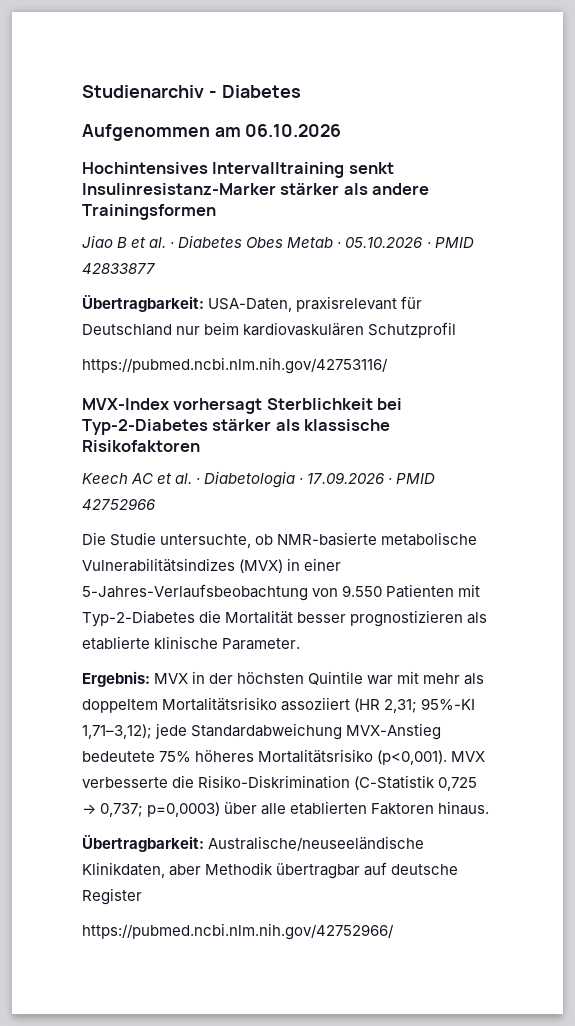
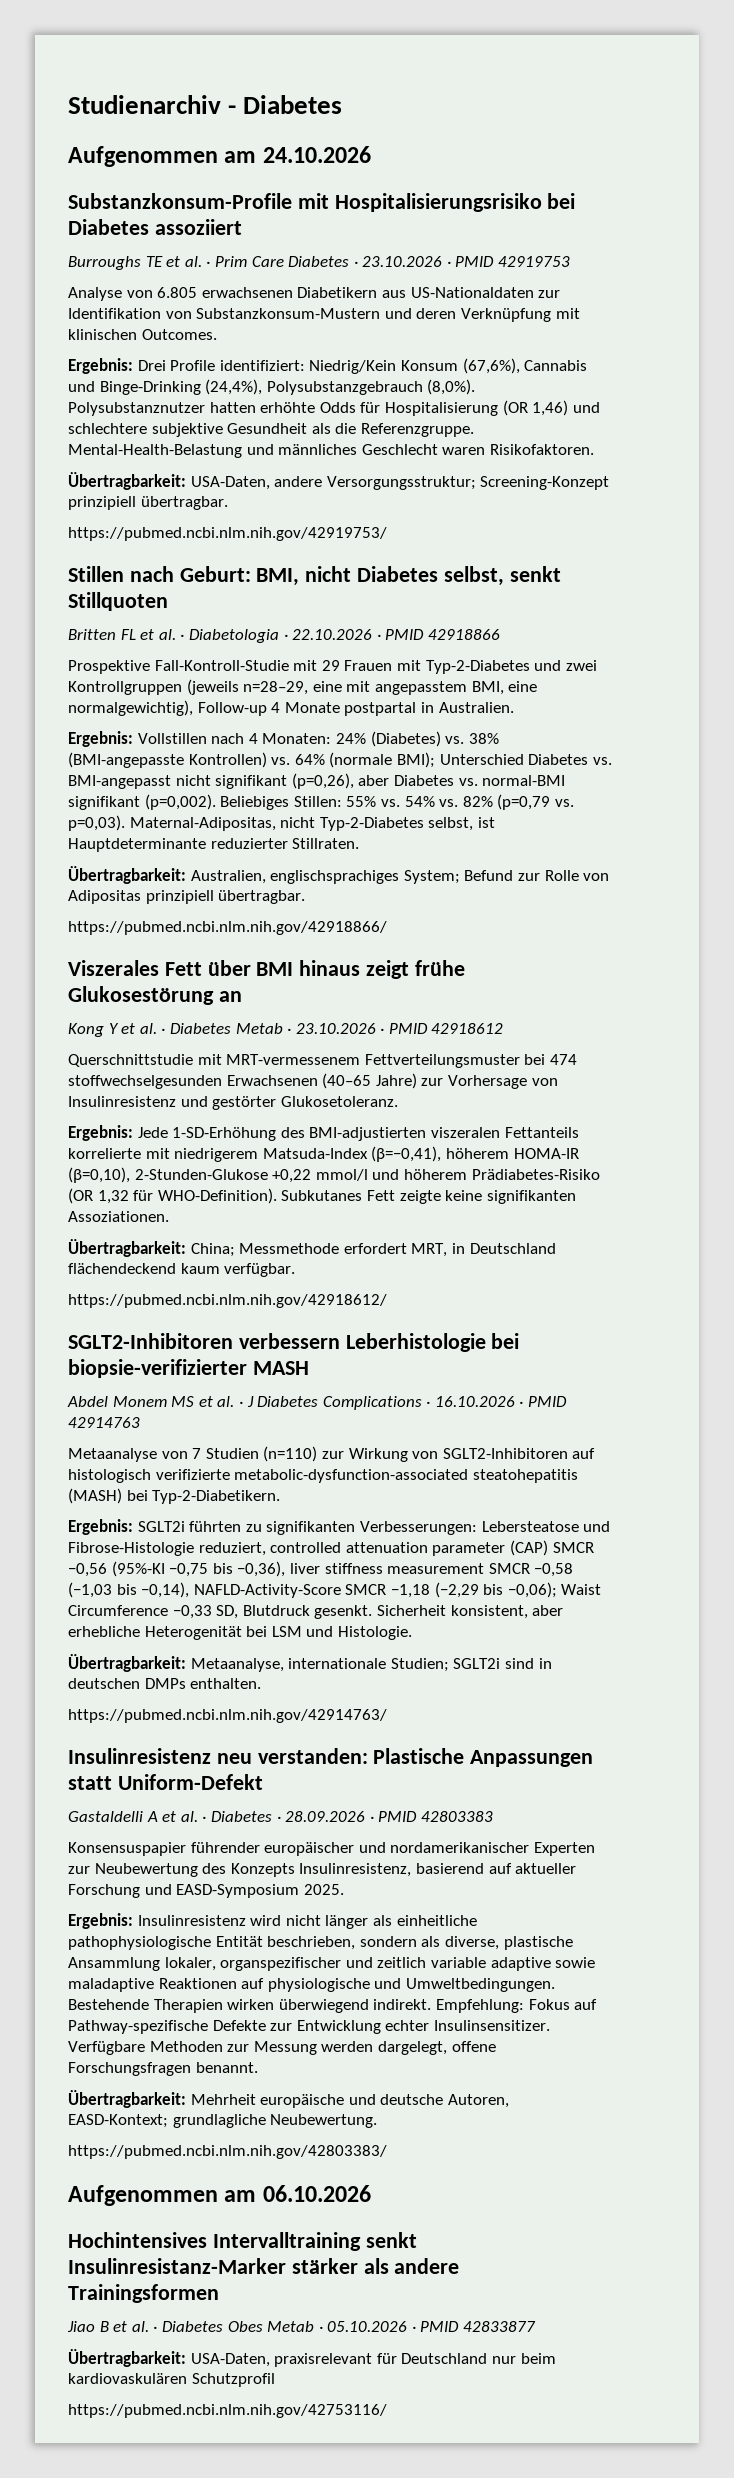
(301, 91) none -> [68,146,371,167] [68,193,576,212] [68,219,242,235] [68,256,571,270] [68,287,561,301] [68,308,580,322] [68,329,217,340] [68,358,588,374] [68,379,476,395] [68,400,600,416] [68,423,474,437] [68,444,594,458] [68,472,610,490] [68,496,228,510] [68,527,387,541] [68,566,561,586] [68,592,168,611] [68,629,500,643] [68,660,597,674] [68,679,538,695] [68,700,514,716] [68,731,499,747] [68,752,612,768] [68,773,566,789] [68,794,574,810] [68,815,495,831] [68,838,360,852] [68,866,610,884] [68,890,306,904] [68,921,387,935] [68,960,465,979] [68,986,242,1005] [68,1023,504,1037] [68,1054,577,1068] [68,1073,558,1089] [68,1096,398,1110] [68,1125,579,1141] [68,1146,579,1162] [68,1167,600,1183] [68,1188,576,1204] [68,1211,169,1222] [68,1239,556,1257] [68,1263,296,1277] [68,1294,387,1308] [68,1333,520,1352] [68,1359,309,1378] [67,1396,568,1410] [68,1417,140,1428] [68,1446,596,1462] [68,1469,578,1483] [68,1488,281,1504] [68,1519,611,1535] [68,1540,594,1556] [68,1561,574,1577] [68,1582,602,1598] [68,1605,564,1619] [68,1626,412,1640] [68,1654,552,1672] [68,1678,262,1689] [68,1709,387,1723] [68,1748,594,1767] [68,1774,263,1790] [68,1811,493,1822] [68,1842,595,1856] [68,1863,577,1877] [68,1884,344,1898] [68,1913,477,1929] [68,1936,573,1950] [68,1957,596,1971] [68,1978,555,1992] [68,1999,598,2013] [68,2020,550,2034] [68,2041,496,2055] [68,2062,258,2076] [68,2090,509,2108] [68,2114,378,2128] [68,2145,387,2159] // Aufgenommen am 24.10.2026 // Substanzkonsum-Profile mit Hospitalisierungsrisiko bei Diabetes assoziiert // Burroughs TE et al. · Prim Care Diabetes · 23.10.2026 · PMID 42919753 // Analyse von 6.805 erwachsenen Diabetikern aus US-Nationaldaten zur Identifikation von Substanzkonsum-Mustern und deren Verknüpfung mit klinischen Outcomes. // Ergebnis: Drei Profile identifiziert: Niedrig/Kein Konsum (67,6%), Cannabis und Binge-Drinking (24,4%), Polysubstanzgebrauch (8,0%). Polysubstanznutzer hatten erhöhte Odds für Hospitalisierung (OR 1,46) und schlechtere subjektive Gesundheit als die Referenzgruppe. Mental-Health-Belastung und männliches Geschlecht waren Risikofaktoren. // Übertragbarkeit: USA-Daten, andere Versorgungsstruktur; Screening-Konzept prinzipiell übertragbar. // https://pubmed.ncbi.nlm.nih.gov/42919753/ // Stillen nach Geburt: BMI, nicht Diabetes selbst, senkt Stillquoten // Britten FL et al. · Diabetologia · 22.10.2026 · PMID 42918866 // Prospektive Fall-Kontroll-Studie mit 29 Frauen mit Typ-2-Diabetes und zwei Kontrollgruppen (jeweils n=28–29, eine mit angepasstem BMI, eine normalgewichtig), Follow-up 4 Monate postpartal in Australien. // Ergebnis: Vollstillen nach 4 Monaten: 24% (Diabetes) vs. 38% (BMI-angepasste Kontrollen) vs. 64% (normale BMI); Unterschied Diabetes vs. BMI-angepasst nicht signifikant (p=0,26), aber Diabetes vs. normal-BMI signifikant (p=0,002). Beliebiges Stillen: 55% vs. 54% vs. 82% (p=0,79 vs. p=0,03). Maternal-Adipositas, nicht Typ-2-Diabetes selbst, ist Hauptdeterminante reduzierter Stillraten. // Übertragbarkeit: Australien, englischsprachiges System; Befund zur Rolle von Adipositas prinzipiell übertragbar. // https://pubmed.ncbi.nlm.nih.gov/42918866/ // Viszerales Fett über BMI hinaus zeigt frühe Glukosestörung an // Kong Y et al. · Diabetes Metab · 23.10.2026 · PMID 42918612 // Querschnittstudie mit MRT-vermessenem Fettverteilungsmuster bei 474 stoffwechselgesunden Erwachsenen (40–65 Jahre) zur Vorhersage von Insulinresistenz und gestörter Glukosetoleranz. // Ergebnis: Jede 1-SD-Erhöhung des BMI-adjustierten viszeralen Fettanteils korrelierte mit niedrigerem Matsuda-Index (β=−0,41), höherem HOMA-IR (β=0,10), 2-Stunden-Glukose +0,22 mmol/l und höherem Prädiabetes-Risiko (OR 1,32 für WHO-Definition). Subkutanes Fett zeigte keine signifikanten Assoziationen. // Übertragbarkeit: China; Messmethode erfordert MRT, in Deutschland flächendeckend kaum verfügbar. // https://pubmed.ncbi.nlm.nih.gov/42918612/ // SGLT2-Inhibitoren verbessern Leberhistologie bei biopsie-verifizierter MASH // Abdel Monem MS et al. · J Diabetes Complications · 16.10.2026 · PMID 42914763 // Metaanalyse von 7 Studien (n=110) zur Wirkung von SGLT2-Inhibitoren auf histologisch verifizierte metabolic-dysfunction-associated steatohepatitis (MASH) bei Typ-2-Diabetikern. // Ergebnis: SGLT2i führten zu signifikanten Verbesserungen: Lebersteatose und Fibrose-Histologie reduziert, controlled attenuation parameter (CAP) SMCR −0,56 (95%-KI −0,75 bis −0,36), liver stiffness measurement SMCR −0,58 (−1,03 bis −0,14), NAFLD-Activity-Score SMCR −1,18 (−2,29 bis −0,06); Waist Circumference −0,33 SD, Blutdruck gesenkt. Sicherheit konsistent, aber erhebliche Heterogenität bei LSM und Histologie. // Übertragbarkeit: Metaanalyse, internationale Studien; SGLT2i sind in deutschen DMPs enthalten. // https://pubmed.ncbi.nlm.nih.gov/42914763/ // Insulinresistenz neu verstanden: Plastische Anpassungen statt Uniform-Defekt // Gastaldelli A et al. · Diabetes · 28.09.2026 · PMID 42803383 // Konsensuspapier führender europäischer und nordamerikanischer Experten zur Neubewertung des Konzepts Insulinresistenz, basierend auf aktueller Forschung und EASD-Symposium 2025. // Ergebnis: Insulinresistenz wird nicht länger als einheitliche pathophysiologische Entität beschrieben, sondern als diverse, plastische Ansammlung lokaler, organspezifischer und zeitlich variable adaptive sowie maladaptive Reaktionen auf physiologische und Umweltbedingungen. Bestehende Therapien wirken überwiegend indirekt. Empfehlung: Fokus auf Pathway-spezifische Defekte zur Entwicklung echter Insulinsensitizer. Verfügbare Methoden zur Messung werden dargelegt, offene Forschungsfragen benannt. // Übertragbarkeit: Mehrheit europäische und deutsche Autoren, EASD-Kontext; grundlagliche Neubewertung. // https://pubmed.ncbi.nlm.nih.gov/42803383/
[82,398,403,414] [82,419,391,435] [82,440,200,452] [82,471,436,488] [82,498,155,510] [82,532,478,548] [82,558,342,573] [82,584,481,601] [82,610,488,627] [82,636,301,650] [82,671,485,687] [82,697,476,713] [82,723,442,740] [82,749,486,765] [82,775,478,791] [82,801,490,817] [82,834,425,852] [82,862,459,879] [82,888,142,905] [82,923,394,940] // MVX-Index vorhersagt Sterblichkeit bei Typ-2-Diabetes stärker als klassische Risikofaktoren // Keech AC et al. · Diabetologia · 17.09.2026 · PMID 42752966 // Die Studie untersuchte, ob NMR-basierte metabolische Vulnerabilitätsindizes (MVX) in einer 5-Jahres-Verlaufsbeobachtung von 9.550 Patienten mit Typ-2-Diabetes die Mortalität besser prognostizieren als etablierte klinische Parameter. // Ergebnis: MVX in der höchsten Quintile war mit mehr als doppeltem Mortalitätsrisiko assoziiert (HR 2,31; 95%-KI 1,71–3,12); jede Standardabweichung MVX-Anstieg bedeutete 75% höheres Mortalitätsrisiko (p<0,001). MVX verbesserte die Risiko-Diskrimination (C-Statistik 0,725 → 0,737; p=0,0003) über alle etablierten Faktoren hinaus. // Übertragbarkeit: Australische/neuseeländische Klinikdaten, aber Methodik übertragbar auf deutsche Register // https://pubmed.ncbi.nlm.nih.gov/42752966/ -> (387, 2411) none

